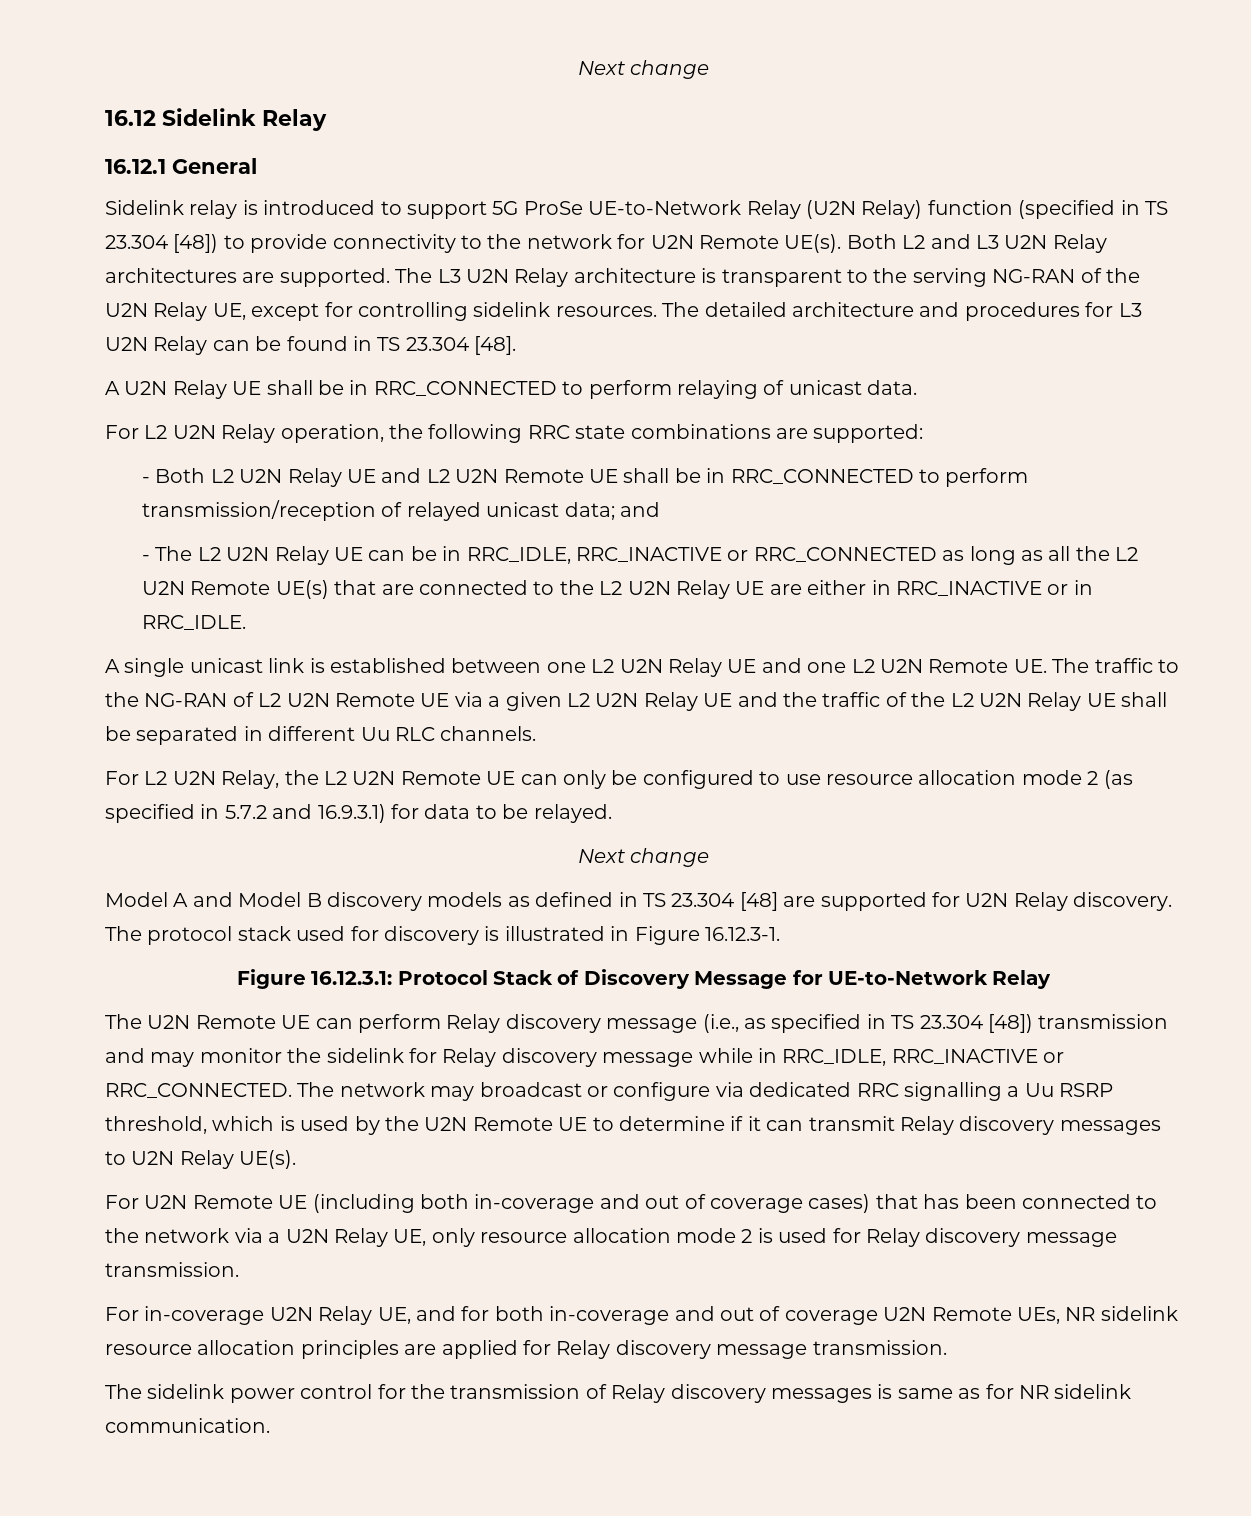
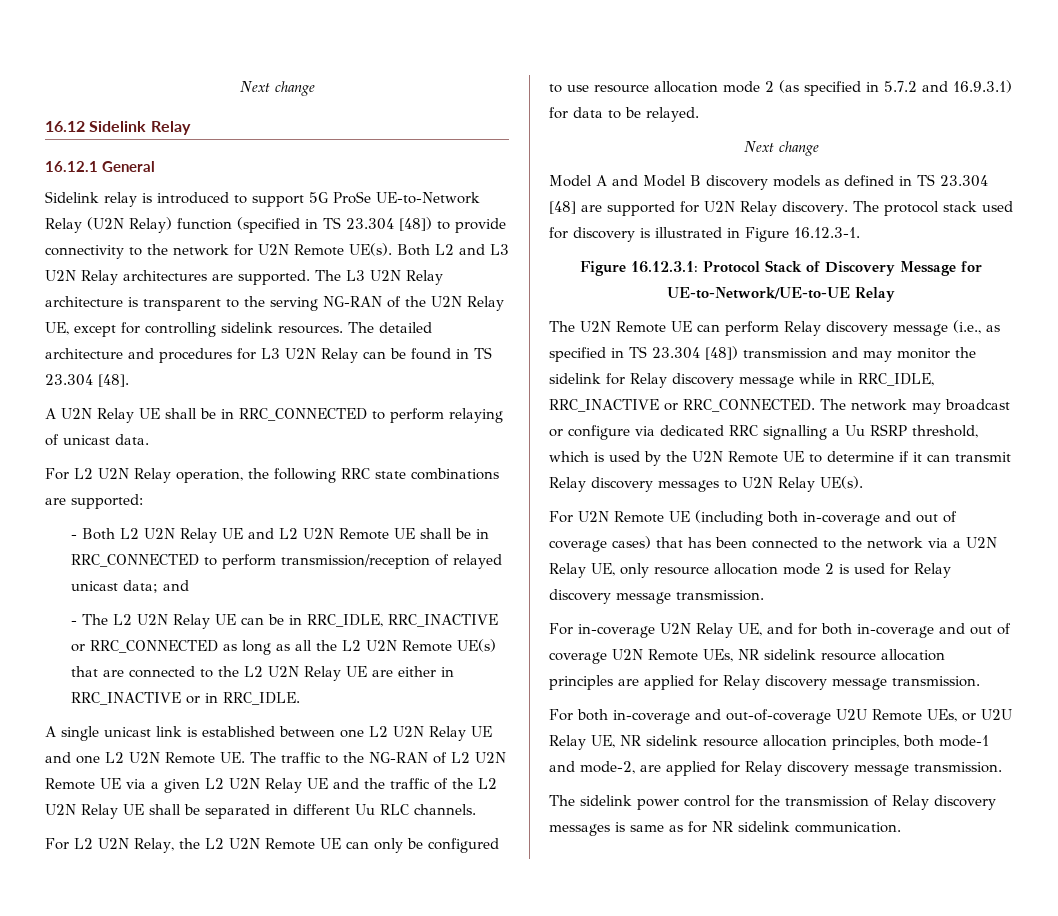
[827,970,988,985] UE-to-Network -> [667,287,850,299] UE-to-Network/UE-to-UE
(947, 1347) none -> [549,709,1012,724] [549,735,989,750] [549,761,1002,776] // For both in-coverage and out-of-coverage U2U Remote UEs, or U2U Relay UE, NR sidelink resource allocation principles, both mode-1 and mode-2, are applied for Relay discovery message transmission.

